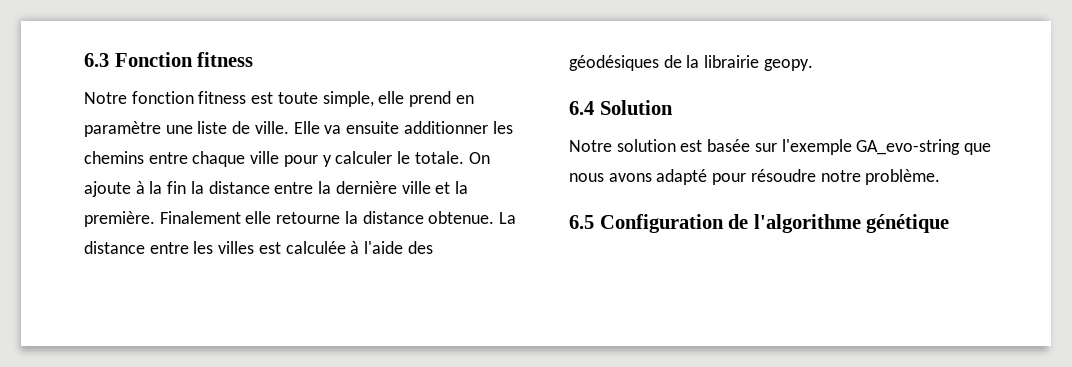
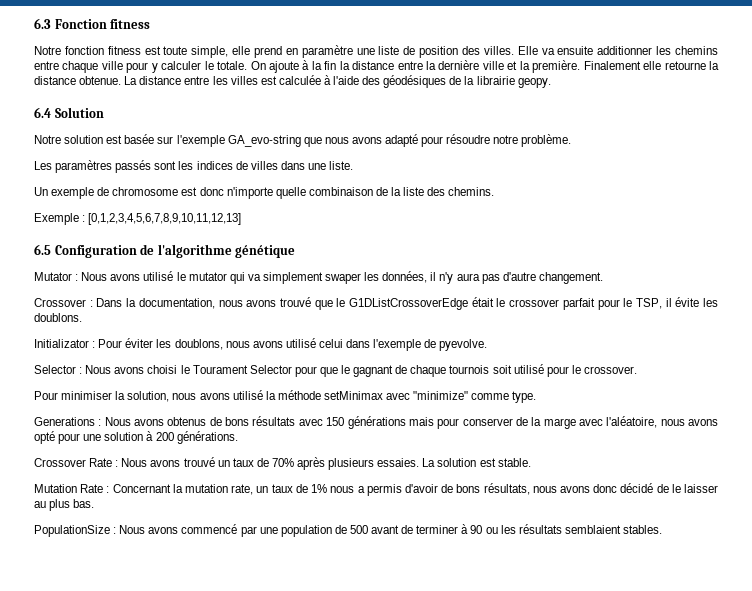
[254,121,289,134] ville. -> [419,46,514,58] position des villes.
(941, 177) none -> [34,160,354,173] [34,187,495,199] [34,213,242,225] // Les paramètres passés sont les indices de villes dans une liste. // Un exemple de chromosome est donc n'importe quelle combinaison de la liste des chemins. // Exemple : [0,1,2,3,4,5,6,7,8,9,10,11,12,13]
(950, 223) none -> [34,271,603,284] [34,297,719,310] [34,313,82,322] [34,338,488,351] [34,364,637,377] [34,390,537,403] [34,416,719,429] [34,431,238,444] [34,457,531,470] [34,483,719,496] [34,499,95,511] [34,524,662,537] // Mutator : Nous avons utilisé le mutator qui va simplement swaper les données, il n'y aura pas d'autre changement. // Crossover : Dans la documentation, nous avons trouvé que le G1DListCrossoverEdge était le crossover parfait pour le TSP, il évite les doublons. // Initializator : Pour éviter les doublons, nous avons utilisé celui dans l'exemple de pyevolve. // Selector : Nous avons choisi le Tourament Selector pour que le gagnant de chaque tournois soit utilisé pour le crossover. // Pour minimiser la solution, nous avons utilisé la méthode setMinimax avec "minimize" comme type. // Generations : Nous avons obtenus de bons résultats avec 150 générations mais pour conserver de la marge avec l'aléatoire, nous avons opté pour une solution à 200 générations. // Crossover Rate : Nous avons trouvé un taux de 70% après plusieurs essaies. La solution est stable. // Mutation Rate : Concernant la mutation rate, un taux de 1% nous a permis d'avoir de bons résultats, nous avons donc décidé de le laisser au plus bas. // PopulationSize : Nous avons commencé par une population de 500 avant de terminer à 90 ou les résultats semblaient stables.

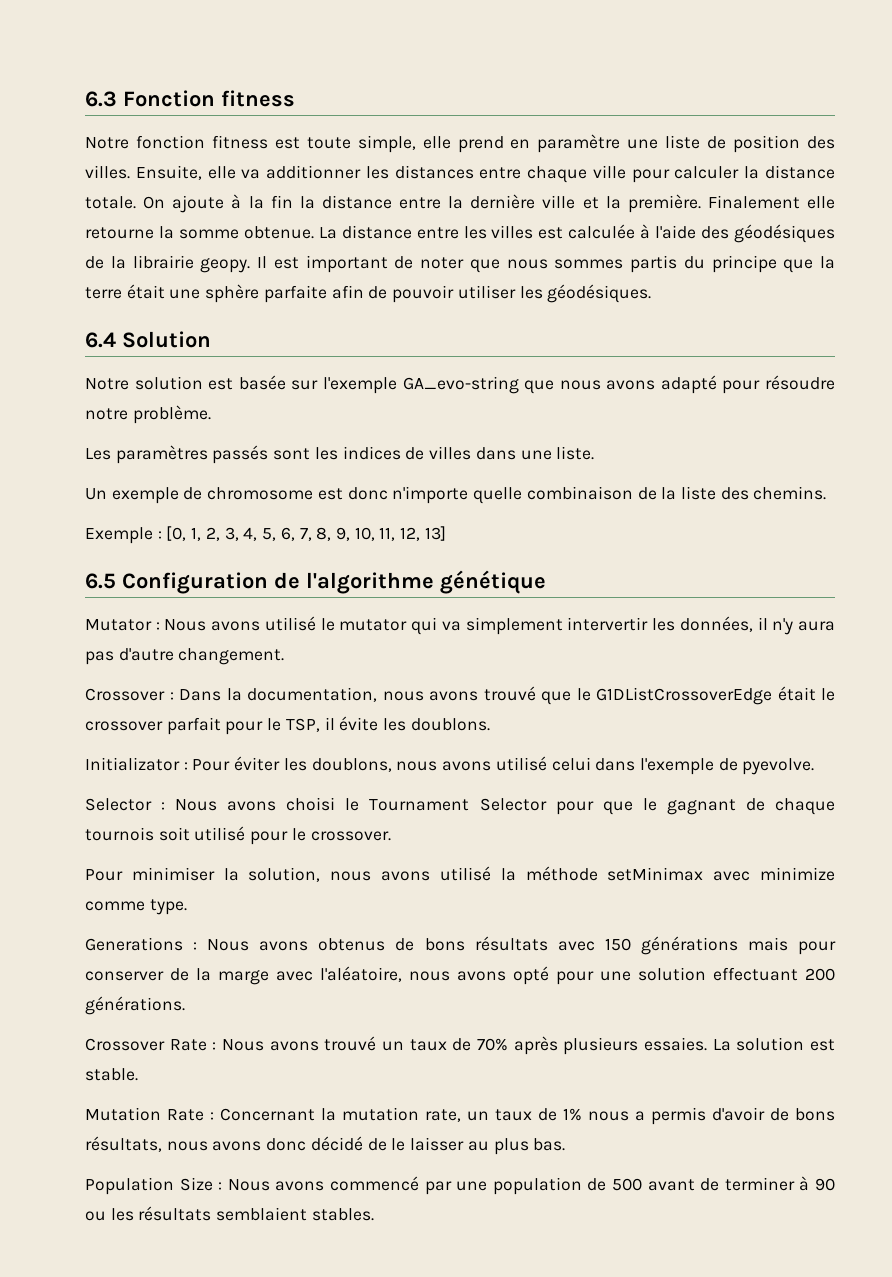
[517,46,594,55] Elle va ensuite -> [135,165,261,180] Ensuite, elle va
[675,46,718,55] chemins -> [394,165,474,179] distances
[151,61,214,73] y calculer le -> [674,165,835,179] calculer la distance
[34,76,76,85] distance -> [178,229,239,239] somme
(551, 83) none -> [257,255,835,273] [85,284,652,303] Il est important de noter que nous sommes partis du principe que la terre était une sphère parfaite afin de pouvoir utiliser les géodésiques.
[88,213,242,225] [0,1,2,3,4,5,6,7,8,9,10,11,12,13] -> [166,526,446,541] [0, 1, 2, 3, 4, 5, 6, 7, 8, 9, 10, 11, 12, 13]
[325,273,362,284] swaper -> [567,617,649,631] intervertir
[192,365,248,374] Tourament -> [369,799,470,811] Tournament
[413,391,469,400] "minimize" -> [760,867,836,881] minimize
[146,431,154,441] à -> [713,967,798,981] effectuant
[34,525,110,537] PopulationSize -> [85,1177,213,1195] Population Size

